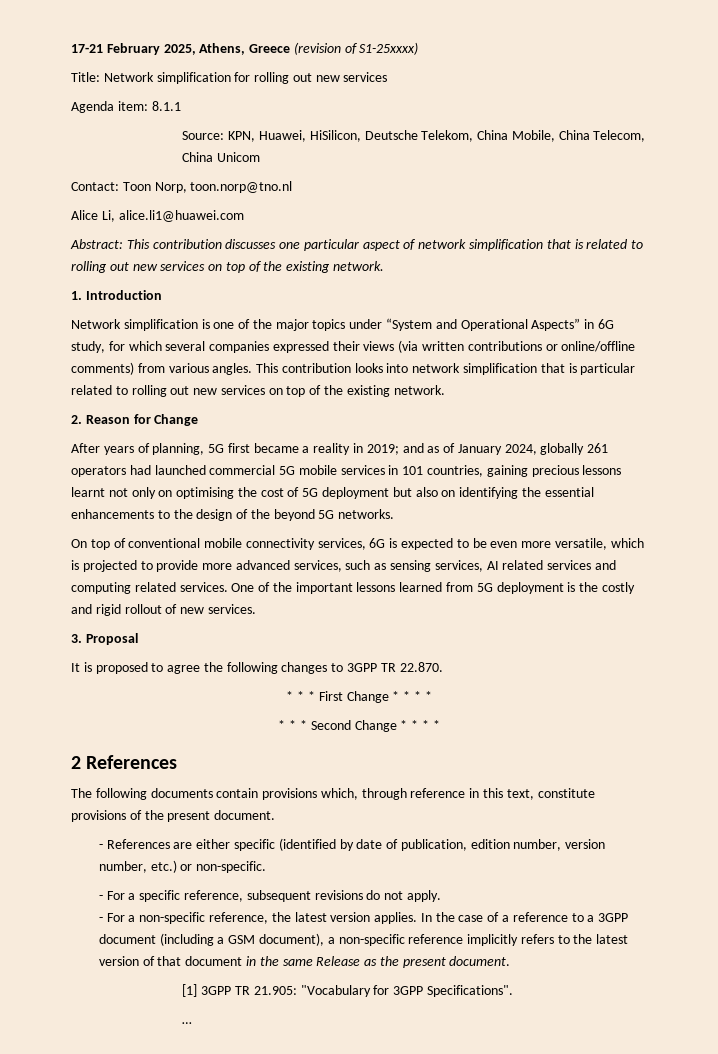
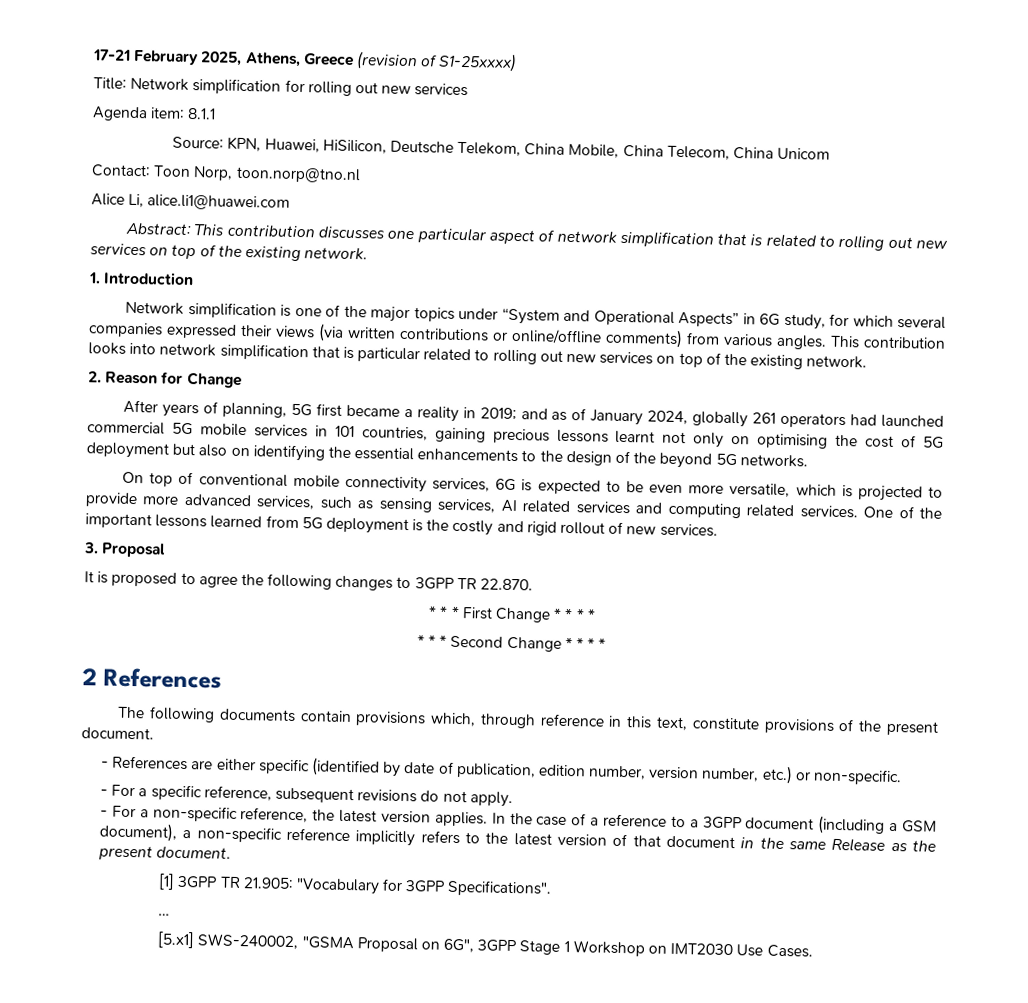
(193, 1023) none -> [157,931,813,958] // [5.x1] SWS-240002, "GSMA Proposal on 6G", 3GPP Stage 1 Workshop on IMT2030 Use Cases.

